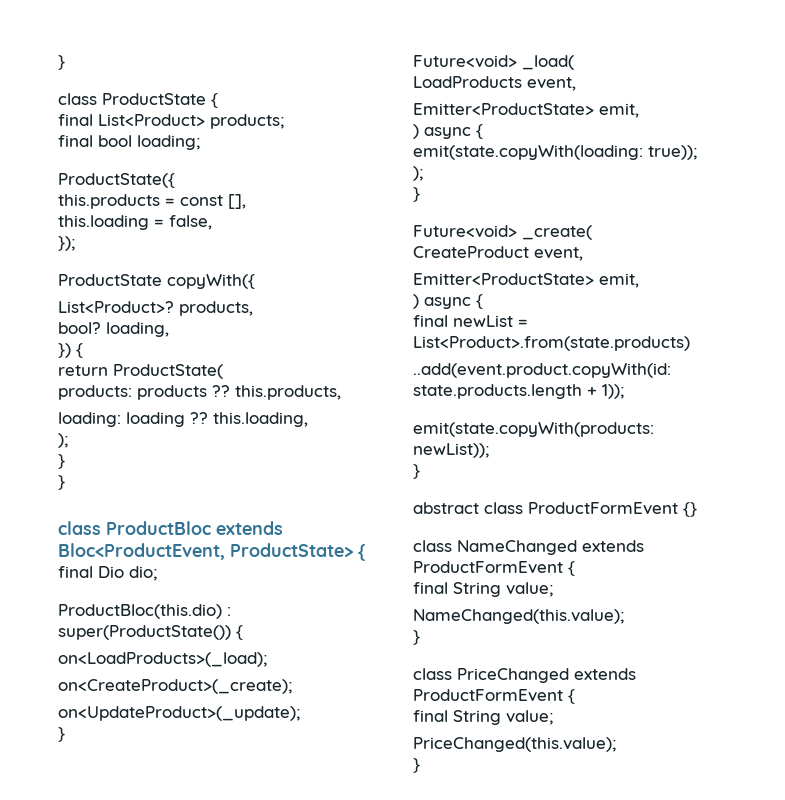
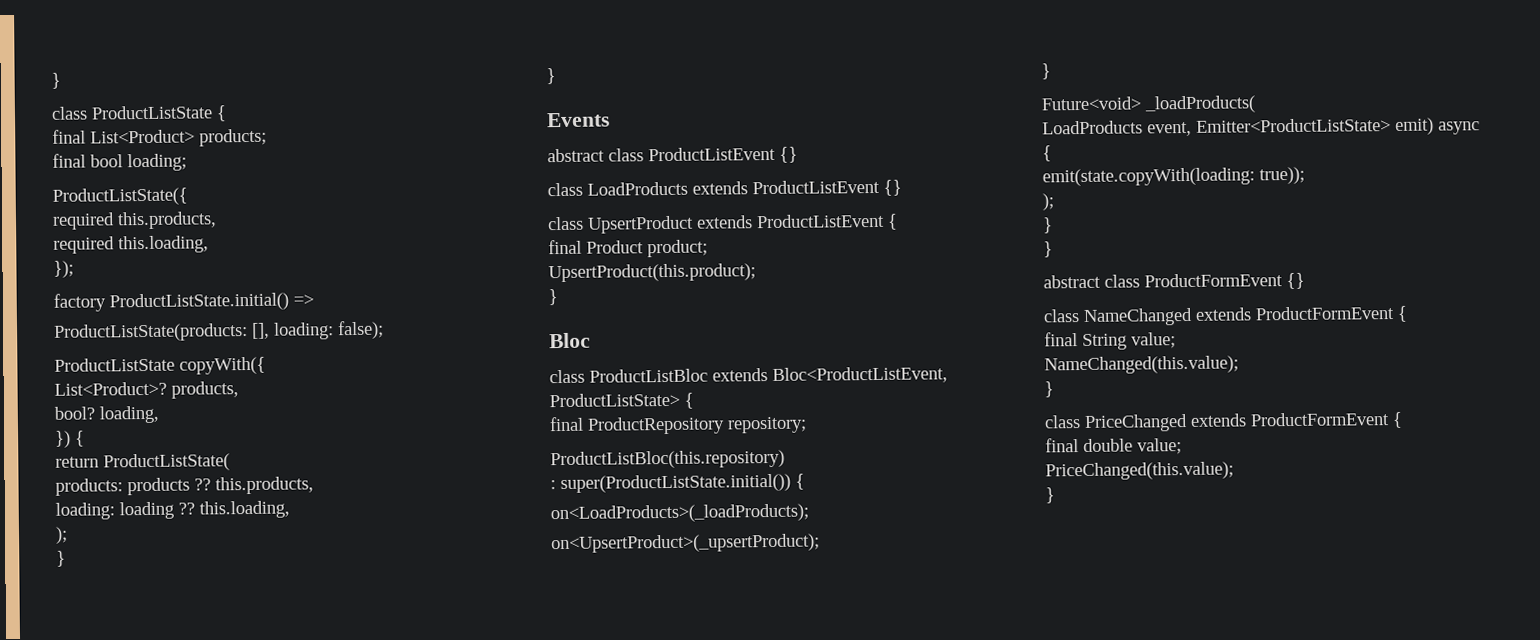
[58,55,65,70] [58,93,206,105] } // class ProductState -> [51,72,61,89] [51,105,213,120] } // class ProductListState
[58,173,175,188] [58,194,246,209] [58,215,212,230] [58,236,75,251] [58,274,162,286] ProductState({ // this.products = const [], // this.loading = false, // }); // ProductState -> [52,187,188,206] [52,211,217,230] [53,235,209,254] [53,260,74,278] [53,292,314,312] [54,320,384,342] [54,357,175,372] ProductListState({ // required this.products, // required this.loading, // }); // factory ProductListState.initial() => // ProductListState(products: [], loading: false); // ProductListState
[113,364,223,379] ProductState( -> [103,453,230,472] ProductListState(
[58,521,283,535] [58,543,365,561] [58,566,157,581] [58,604,231,619] [58,625,243,640] [58,652,267,667] [58,679,292,694] [58,706,300,721] [58,727,65,742] [413,55,574,70] class ProductBloc extends Bloc<ProductEvent, ProductState> { // final Dio dio; // ProductBloc(this.dio) : super(ProductState()) { // on<LoadProducts>(_load); // on<CreateProduct>(_create); // on<UpdateProduct>(_update); // } // Future<void> _load( -> [547,112,610,128] [547,146,798,163] [547,179,902,197] [548,213,898,234] [548,239,708,258] [548,263,756,283] [548,289,558,306] [549,332,591,349] [549,366,948,384] [549,392,694,409] [549,416,807,435] [550,449,785,470] [550,473,805,494] [550,503,809,524] [551,533,820,554] [1041,63,1051,80] [1041,95,1256,114] Events // abstract class ProductListEvent {} // class LoadProducts extends ProductListEvent {} // class UpsertProduct extends ProductListEvent { // final Product product; // UpsertProduct(this.product); // } // Bloc // class ProductListBloc extends Bloc<ProductListEvent, ProductListState> { // final ProductRepository repository; // ProductListBloc(this.repository) // : super(ProductListState.initial()) { // on<LoadProducts>(_loadProducts); // on<UpsertProduct>(_upsertProduct); // } // Future<void> _loadProducts(
[413,103,639,118] [413,124,419,139] // Emitter<ProductState> emit, // ) -> [1196,117,1434,135] Emitter<ProductListState> emit)
[413,225,592,240] [413,246,583,261] [413,273,639,288] [413,294,483,309] [413,315,528,327] [413,336,690,351] [413,363,671,378] [413,384,624,399] [413,422,654,437] [413,443,489,458] // Future<void> _create( // CreateProduct event, // Emitter<ProductState> emit, // ) async { // final newList = List<Product>.from(state.products) // ..add(event.product.copyWith(id: state.products.length + 1)); // emit(state.copyWith(products: newList)); -> (1053, 225) none
[453,710,501,725] String -> [1083,438,1133,452] double

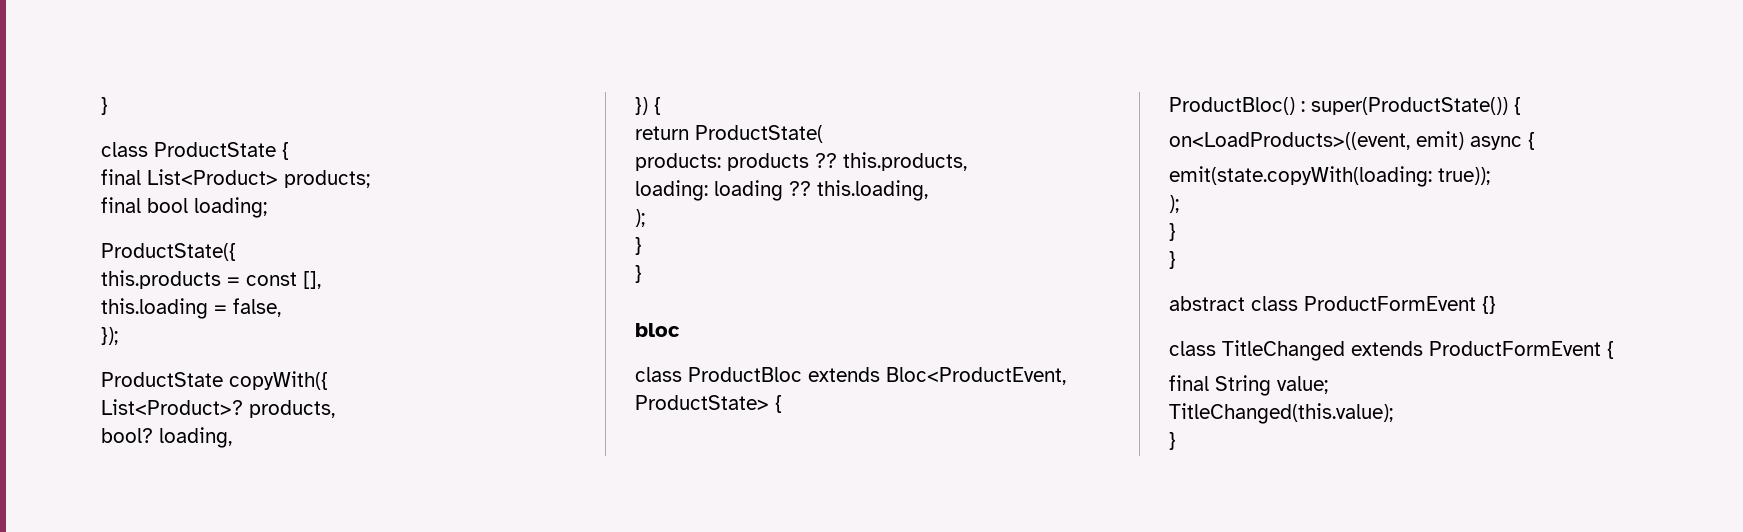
[51,72,61,89] [51,105,213,120] } // class ProductListState -> [101,97,108,115] [101,142,276,157] } // class ProductState
[52,187,188,206] [52,211,217,230] [53,235,209,254] [53,260,74,278] [53,292,314,312] [54,320,384,342] [54,357,175,372] ProductListState({ // required this.products, // required this.loading, // }); // factory ProductListState.initial() => // ProductListState(products: [], loading: false); // ProductListState -> [101,243,236,261] [101,270,321,289] [101,298,281,319] [101,327,118,345] [101,372,223,387] ProductState({ // this.products = const [], // this.loading = false, // }); // ProductState
[103,453,230,472] ProductListState( -> [695,125,823,143] ProductState(
[547,112,610,128] [547,146,798,163] [547,179,902,197] [548,213,898,234] [548,239,708,258] [548,263,756,283] [548,289,558,306] [549,332,591,349] [549,366,948,384] [549,392,694,409] [549,416,807,435] [550,449,785,470] [550,473,805,494] [550,503,809,524] [551,533,820,554] [1041,63,1051,80] [1041,95,1256,114] [1042,118,1391,137] Events // abstract class ProductListEvent {} // class LoadProducts extends ProductListEvent {} // class UpsertProduct extends ProductListEvent { // final Product product; // UpsertProduct(this.product); // } // Bloc // class ProductListBloc extends Bloc<ProductListEvent, ProductListState> { // final ProductRepository repository; // ProductListBloc(this.repository) // : super(ProductListState.initial()) { // on<LoadProducts>(_loadProducts); // on<UpsertProduct>(_upsertProduct); // } // Future<void> _loadProducts( // LoadProducts event, Emitter<ProductListState> -> [635,323,680,337] [635,367,1066,385] [635,395,782,413] [1169,97,1521,115] [1169,132,1410,150] bloc // class ProductBloc extends Bloc<ProductEvent, ProductState> { // ProductBloc() : super(ProductState()) { // on<LoadProducts>((event,
[1083,307,1193,326] NameChanged -> [1222,340,1345,361] TitleChanged
[1044,355,1239,375] [1044,381,1054,398] [1044,411,1403,432] [1045,438,1182,455] [1045,461,1234,481] [1045,487,1055,504] NameChanged(this.value); // } // class PriceChanged extends ProductFormEvent { // final double value; // PriceChanged(this.value); // } -> [1169,403,1393,424] [1169,432,1176,450] TitleChanged(this.value); // }

